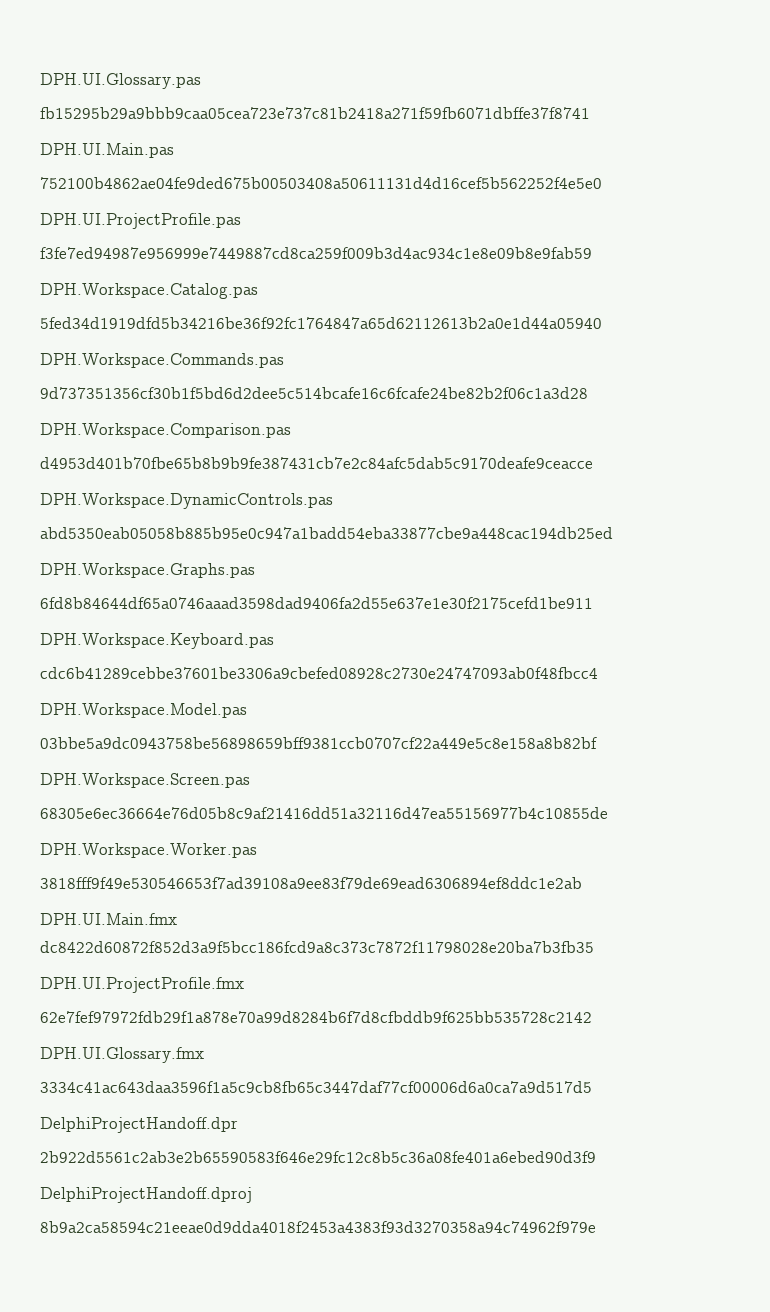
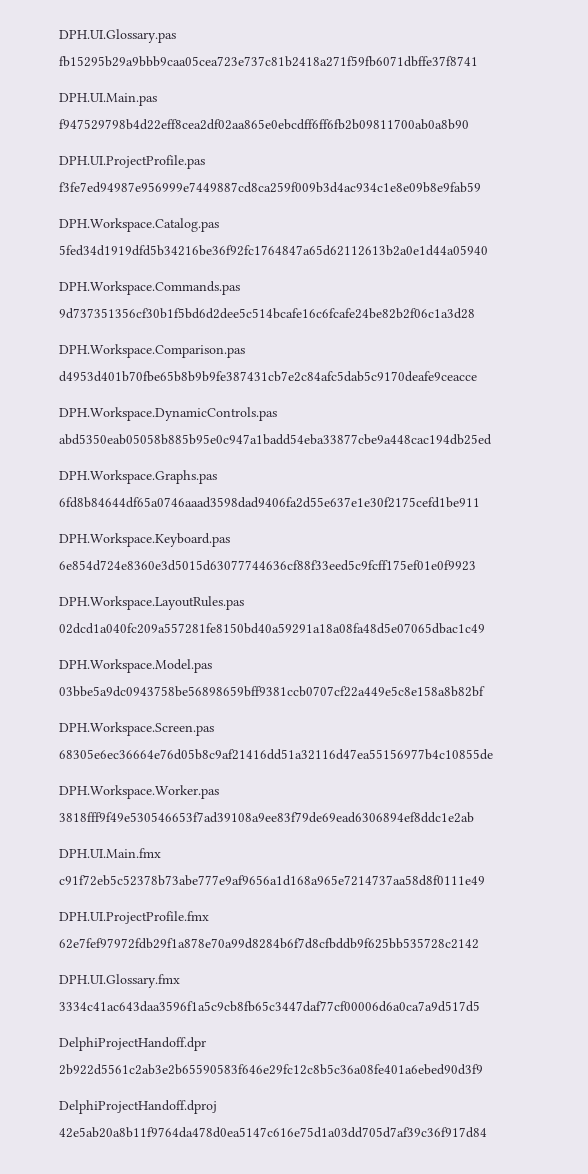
[40,177,602,189] 752100b4862ae04fe9ded675b00503408a50611131d4d16cef5b562252f4e5e0 -> [59,119,469,130] f947529798b4d22eff8cea2df02aa865e0ebcdff6ff6fb2b09811700ab0a8b90
[40,667,598,679] cdc6b41289cebbe37601be3306a9cbefed08928c2730e24747093ab0f48fbcc4 -> [59,560,476,571] [59,596,244,610] [59,623,485,634] 6e854d724e8360e3d5015d63077744636cf88f33eed5c9fcff175ef01e0f9923 // DPH.Workspace.LayoutRules.pas // 02dcd1a040fc209a557281fe8150bd40a59291a18a08fa48d5e07065dbac1c49
[40,941,594,953] dc8422d60872f852d3a9f5bcc186fcd9a8c373c7872f11798028e20ba7b3fb35 -> [59,875,485,886] c91f72eb5c52378b73abe777e9af9656a1d168a965e7214737aa58d8f0111e49
[40,1221,596,1233] 8b9a2ca58594c21eeae0d9dda4018f2453a4383f93d3270358a94c74962f979e -> [59,1127,487,1138] 42e5ab20a8b11f9764da478d0ea5147c616e75d1a03dd705d7af39c36f917d84

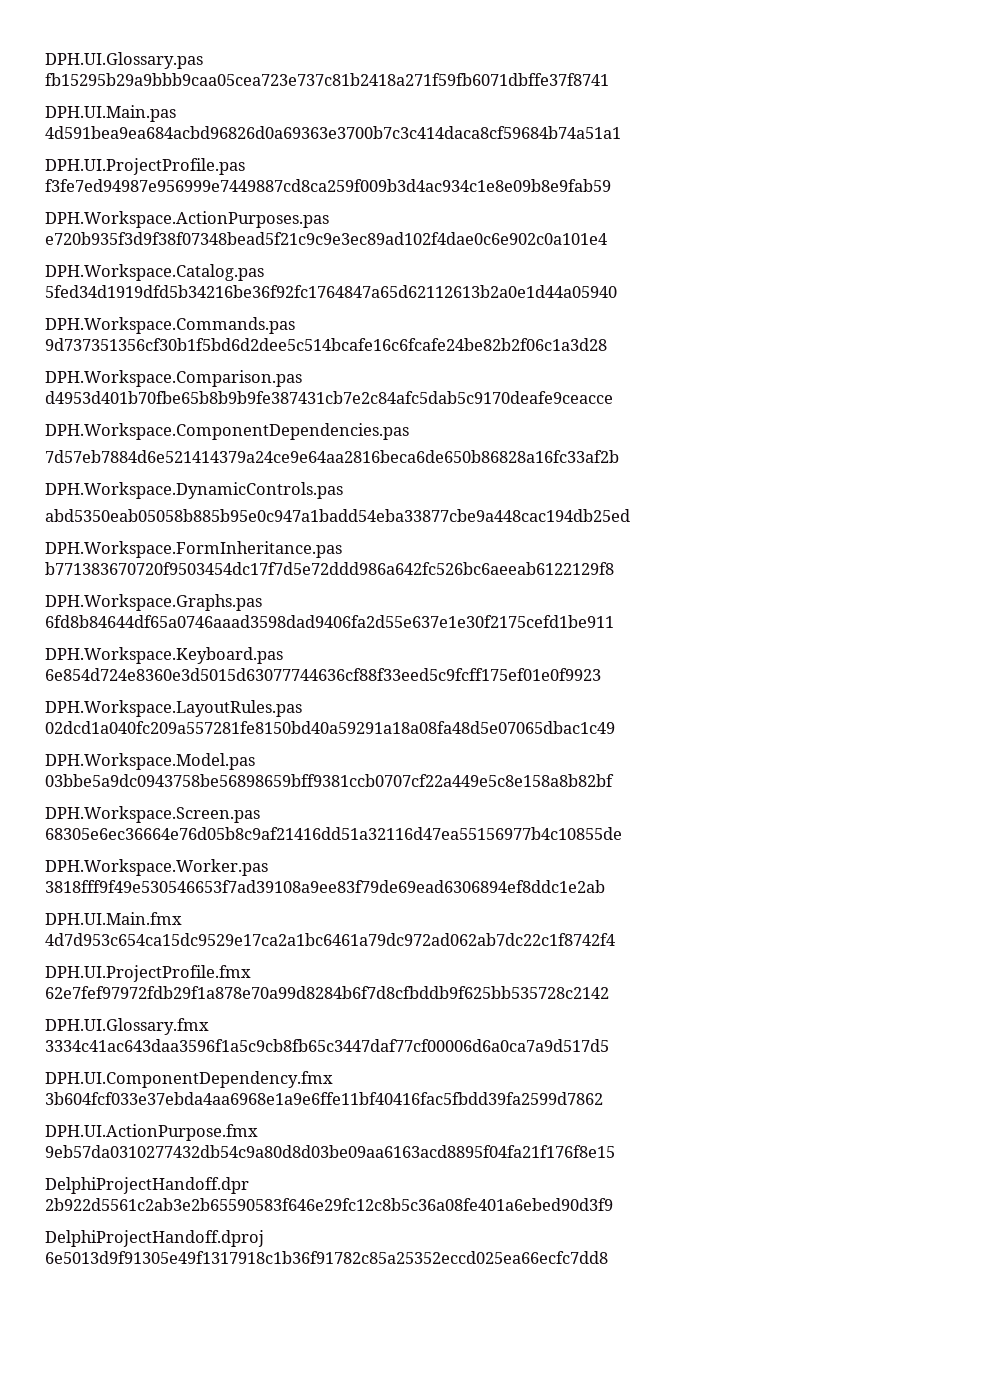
[59,119,469,130] f947529798b4d22eff8cea2df02aa865e0ebcdff6ff6fb2b09811700ab0a8b90 -> [45,126,621,139] 4d591bea9ea684acbd96826d0a69363e3700b7c3c414daca8cf59684b74a51a1
(481, 187) none -> [45,211,329,228] [45,232,607,245] // DPH.Workspace.ActionPurposes.pas // e720b935f3d9f38f07348bead5f21c9c9e3ec89ad102f4dae0c6e902c0a101e4
(477, 376) none -> [45,423,409,440] [45,450,619,463] // DPH.Workspace.ComponentDependencies.pas // 7d57eb7884d6e521414379a24ce9e64aa2816beca6de650b86828a16fc33af2b
(492, 439) none -> [45,541,342,558] [45,562,614,575] // DPH.Workspace.FormInheritance.pas // b771383670720f9503454dc17f7d5e72ddd986a642fc526bc6aeeab6122129f8
[59,875,485,886] c91f72eb5c52378b73abe777e9af9656a1d168a965e7214737aa58d8f0111e49 -> [45,933,615,946] 4d7d953c654ca15dc9529e17ca2a1bc6461a79dc972ad062ab7dc22c1f8742f4
(480, 1006) none -> [45,1071,333,1088] [45,1092,603,1105] [45,1124,258,1141] [45,1145,615,1158] // DPH.UI.ComponentDependency.fmx // 3b604fcf033e37ebda4aa6968e1a9e6ffe11bf40416fac5fbdd39fa2599d7862 // DPH.UI.ActionPurpose.fmx // 9eb57da0310277432db54c9a80d8d03be09aa6163acd8895f04fa21f176f8e15
[59,1127,487,1138] 42e5ab20a8b11f9764da478d0ea5147c616e75d1a03dd705d7af39c36f917d84 -> [45,1251,608,1264] 6e5013d9f91305e49f1317918c1b36f91782c85a25352eccd025ea66ecfc7dd8

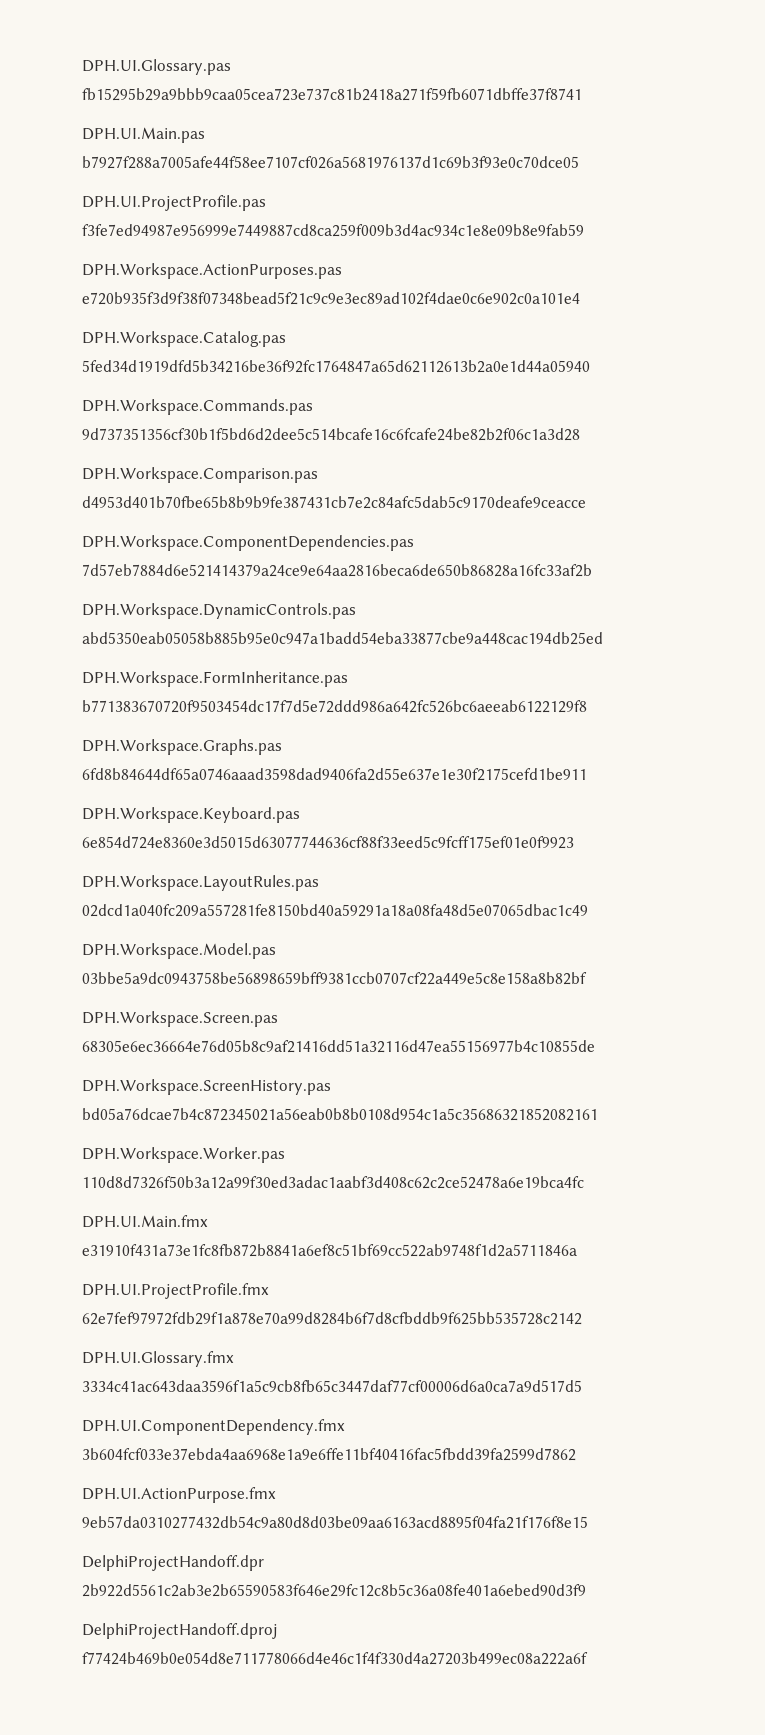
[45,126,621,139] 4d591bea9ea684acbd96826d0a69363e3700b7c3c414daca8cf59684b74a51a1 -> [82,156,579,169] b7927f288a7005afe44f58ee7107cf026a5681976137d1c69b3f93e0c70dce05
(622, 833) none -> [82,1079,331,1095] [82,1108,598,1121] // DPH.Workspace.ScreenHistory.pas // bd05a76dcae7b4c872345021a56eab0b8b0108d954c1a5c35686321852082161
[45,880,605,893] 3818fff9f49e530546653f7ad39108a9ee83f79de69ead6306894ef8ddc1e2ab -> [82,1176,584,1189] 110d8d7326f50b3a12a99f30ed3adac1aabf3d408c62c2ce52478a6e19bca4fc
[45,933,615,946] 4d7d953c654ca15dc9529e17ca2a1bc6461a79dc972ad062ab7dc22c1f8742f4 -> [82,1244,577,1257] e31910f431a73e1fc8fb872b8841a6ef8c51bf69cc522ab9748f1d2a5711846a
[45,1251,608,1264] 6e5013d9f91305e49f1317918c1b36f91782c85a25352eccd025ea66ecfc7dd8 -> [82,1652,588,1665] f77424b469b0e054d8e711778066d4e46c1f4f330d4a27203b499ec08a222a6f

